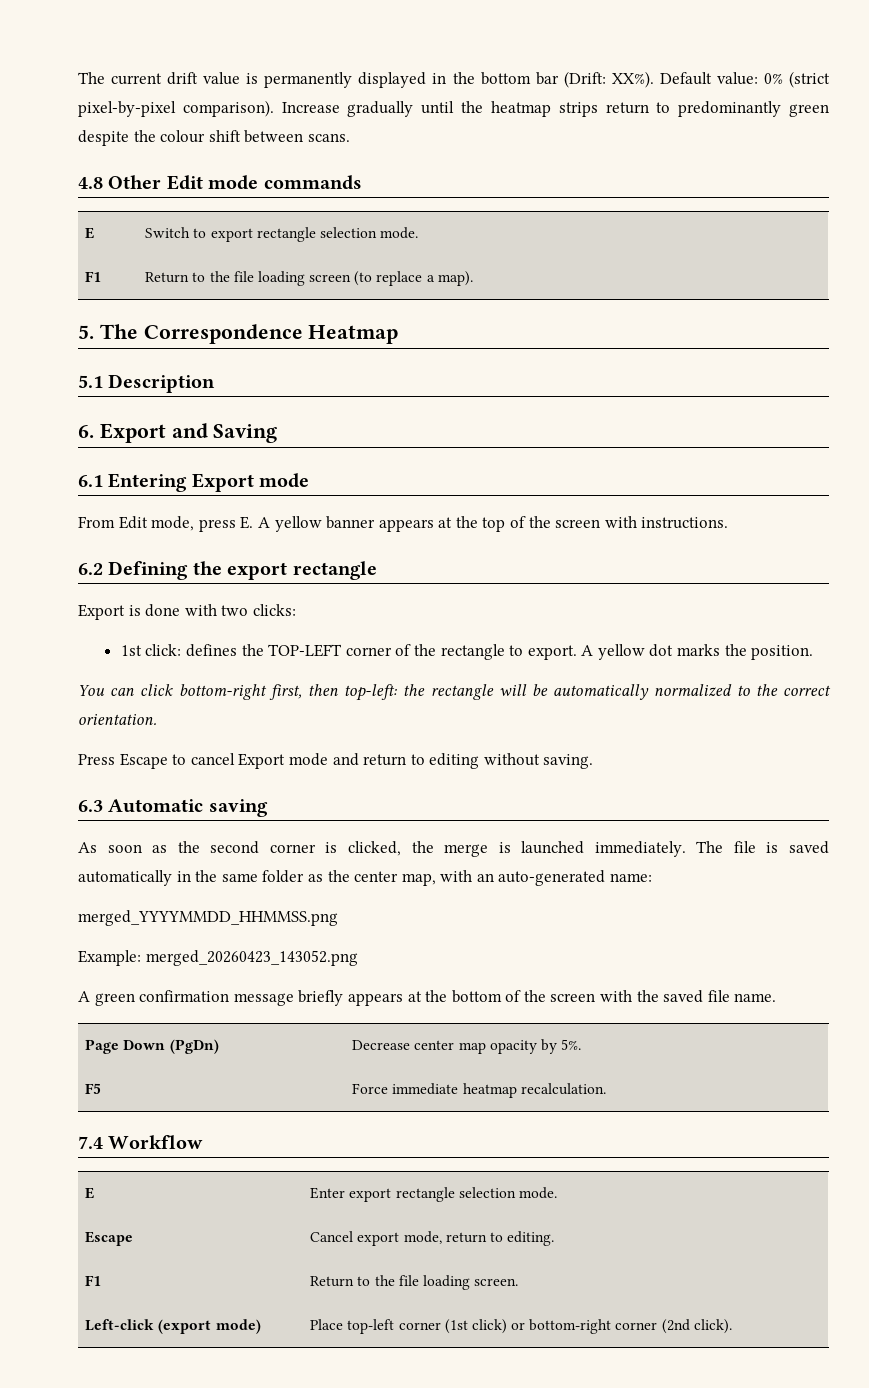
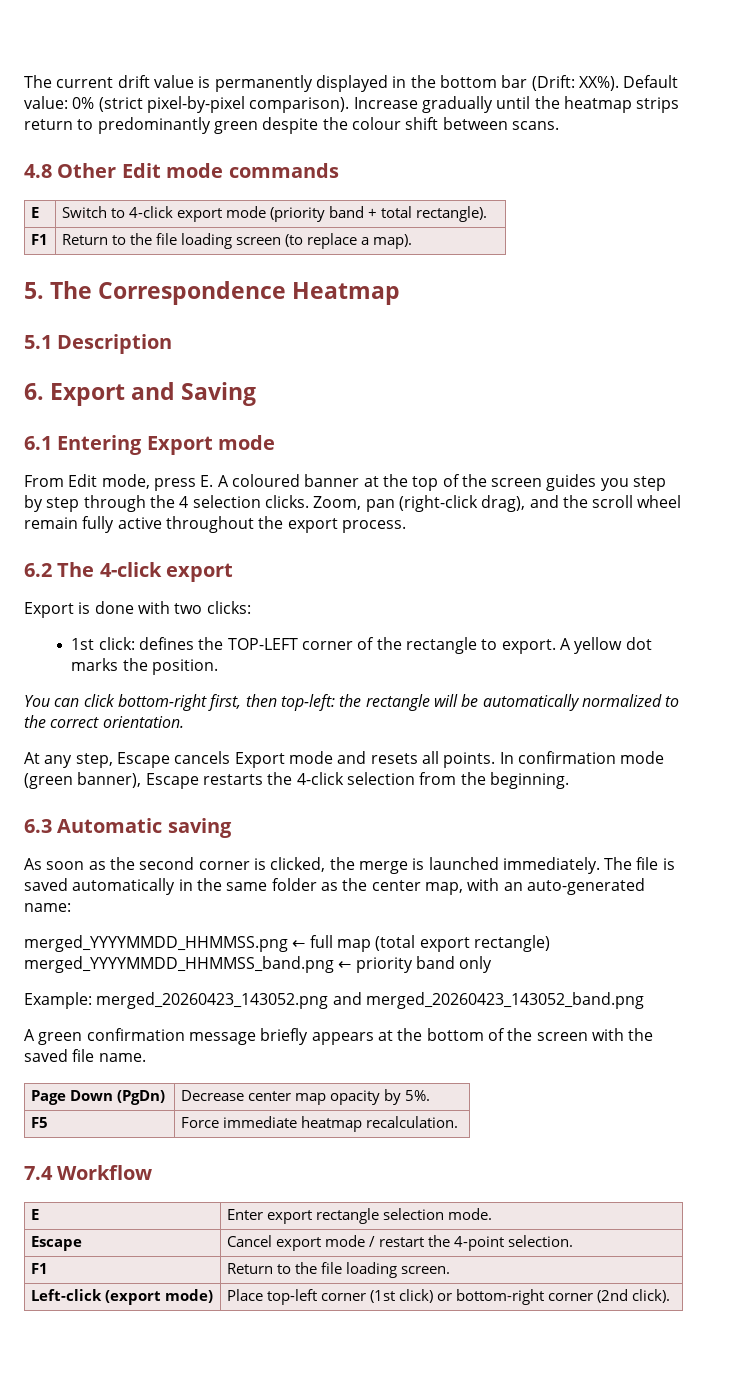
[210,227,419,242] export rectangle selection mode. -> [128,206,487,222] 4-click export mode (priority band + total rectangle).
[274,516,434,532] yellow banner appears -> [231,474,360,487] coloured banner
[604,516,729,529] with instructions. -> [546,474,667,491] [24,495,682,512] [24,516,406,533] guides you step by step through the 4 selection clicks. Zoom, pan (right-click drag), and the scroll wheel remain fully active throughout the export process.
[108,561,377,580] Defining the export rectangle -> [57,562,234,582] The 4-click export
[78,753,594,769] Press Escape to cancel Export mode and return to editing without saving. -> [24,751,665,768] [24,772,569,789] At any step, Escape cancels Export mode and resets all points. In confirmation mode (green banner), Escape restarts the 4-click selection from the beginning.
(338, 918) none -> [292,935,550,952] [24,956,493,973] ← full map (total export rectangle) merged_YYYYMMDD_HHMMSS_band.png ← priority band only
(358, 958) none -> [332,992,644,1009] and merged_20260423_143052_band.png
[403,1231,555,1246] mode, return to editing. -> [324,1235,573,1251] mode / restart the 4-point selection.

